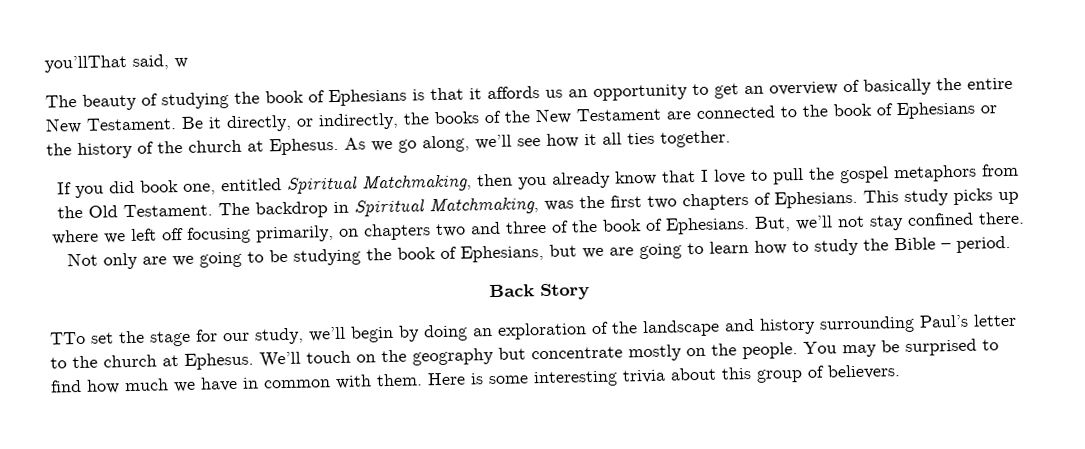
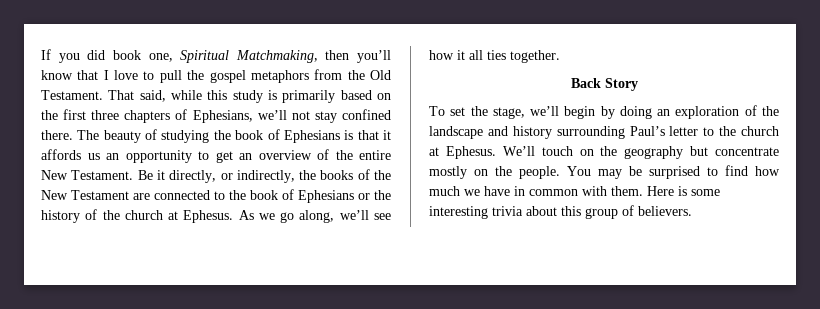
[44,54,188,73] you’llThat said, w // -> [41,49,391,63] [41,69,392,83] [41,90,391,103] [41,109,391,123] [41,130,73,140] If you did book one, Spiritual Matchmaking, then you’ll know that I love to pull the gospel metaphors from the Old Testament. That said, while this study is primarily based on the first three chapters of Ephesians, we’ll not stay confined there.
[863,78,932,96] basically -> (329, 154) none
[56,163,1019,199] [56,188,1019,219] [52,211,1025,245] [66,235,1011,270] // If you did book one, entitled Spiritual Matchmaking, then you already know that I love to pull the gospel metaphors from the Old Testament. The backdrop in Spiritual Matchmaking, was the first two chapters of Ephesians. This study picks up where we left off focusing primarily, on chapters two and three of the book of Ephesians. But, we’ll not stay confined there. Not only are we going to be studying the book of Ephesians, but we are going to learn how to study the Bible – period. -> (560, 56) none
[50,331,86,345] TTo -> [429,106,445,116] To
[150,327,304,347] stage for our study, -> [492,107,525,119] stage,

